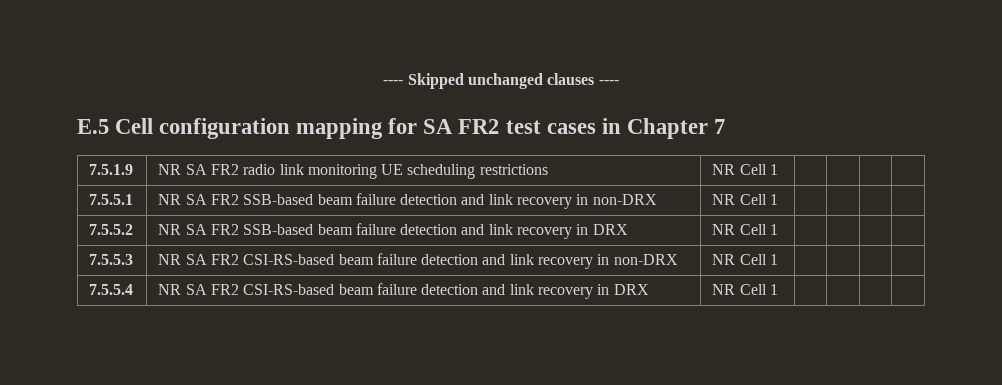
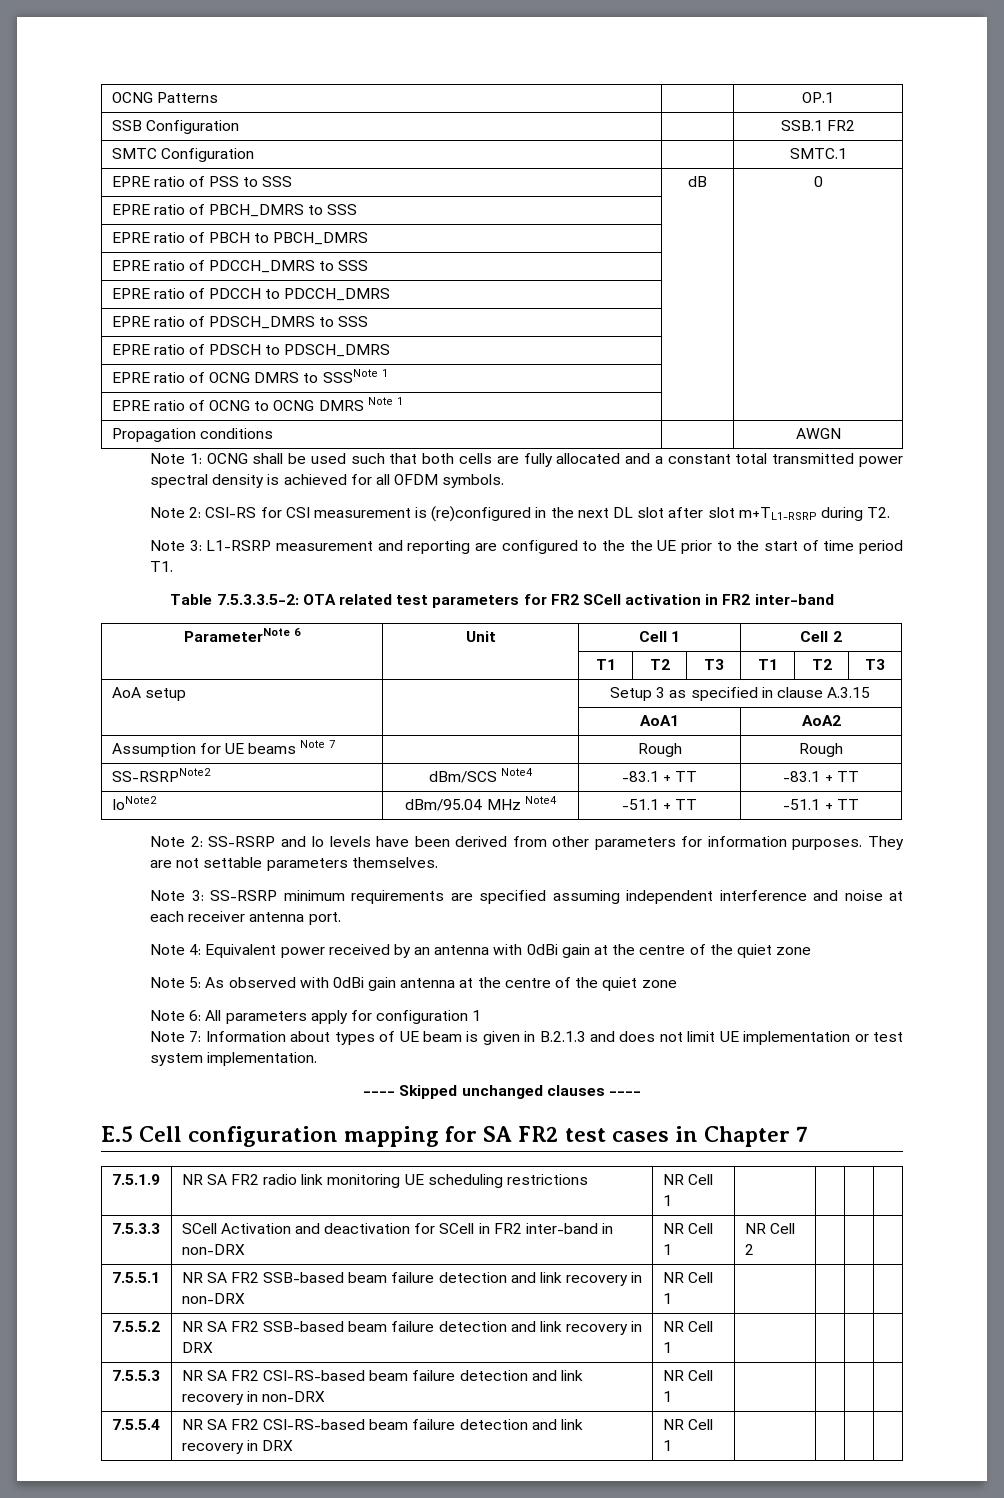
(383, 82) none -> [111,92,218,103] [802,92,834,103] [111,120,239,134] [780,120,856,131] [111,148,254,162] [789,148,847,159] [111,176,293,187] [688,176,707,187] [813,176,823,187] [111,204,358,217] [111,232,369,245] [111,260,369,273] [111,288,391,301] [111,316,369,329] [111,344,391,357] [111,369,388,383] [111,397,403,411] [111,428,273,442] [795,428,841,439] [150,453,904,467] [150,474,505,488] [150,506,891,522] [150,540,903,554] [150,561,174,572] [170,594,834,608] [183,628,302,642] [465,631,496,642] [638,631,681,642] [800,631,842,642] [595,659,616,670] [649,659,670,670] [703,659,724,670] [757,659,778,670] [811,659,832,670] [865,659,885,670] [111,687,186,701] [609,687,871,701] [640,715,679,726] [801,715,841,726] [111,740,336,757] [637,743,682,757] [799,743,843,757] [111,768,211,782] [428,768,534,783] [621,771,698,782] [783,771,859,782] [111,796,157,810] [405,796,557,811] [621,799,698,810] [783,799,859,810] [150,836,904,850] [150,857,438,871] [150,890,903,904] [150,911,341,925] [150,944,812,958] [150,977,677,991] [150,1010,482,1024] [150,1031,904,1045] [150,1052,318,1066] OCNG Patterns | | OP.1 // SSB Configuration | | SSB.1 FR2 // SMTC Configuration | | SMTC.1 // EPRE ratio of PSS to SSS | dB | 0 // EPRE ratio of PBCH_DMRS to SSS | | // EPRE ratio of PBCH to PBCH_DMRS | | // EPRE ratio of PDCCH_DMRS to SSS | | // EPRE ratio of PDCCH to PDCCH_DMRS | | // EPRE ratio of PDSCH_DMRS to SSS | | // EPRE ratio of PDSCH to PDSCH_DMRS | | // EPRE ratio of OCNG DMRS to SSSNote 1 | | // EPRE ratio of OCNG to OCNG DMRS Note 1 | | // Propagation conditions | | AWGN // Note 1: OCNG shall be used such that both cells are fully allocated and a constant total transmitted power spectral density is achieved for all OFDM symbols. // Note 2: CSI-RS for CSI measurement is (re)configured in the next DL slot after slot m+TL1-RSRP during T2. // Note 3: L1-RSRP measurement and reporting are configured to the the UE prior to the start of time period T1. // Table 7.5.3.3.5-2: OTA related test parameters for FR2 SCell activation in FR2 inter-band // ParameterNote 6 | Unit | Cell 1 | Cell 2 // | | T1 | T2 | T3 | T1 | T2 | T3 // AoA setup | | Setup 3 as specified in clause A.3.15 // | | AoA1 | AoA2 // Assumption for UE beams Note 7 | | Rough | Rough // SS-RSRPNote2 | dBm/SCS Note4 | -83.1 + TT | -83.1 + TT // IoNote2 | dBm/95.04 MHz Note4 | -51.1 + TT | -51.1 + TT // Note 2: SS-RSRP and Io levels have been derived from other parameters for information purposes. They are not settable parameters themselves. // Note 3: SS-RSRP minimum requirements are specified assuming independent interference and noise at each receiver antenna port. // Note 4: Equivalent power received by an antenna with 0dBi gain at the centre of the quiet zone // Note 5: As observed with 0dBi gain antenna at the centre of the quiet zone // Note 6: All parameters apply for configuration 1 // Note 7: Information about types of UE beam is given in B.2.1.3 and does not limit UE implementation or test system implementation. //
(778, 169) none -> [111,1223,160,1234] [181,1223,614,1234] [181,1244,245,1255] [662,1223,713,1234] [662,1244,672,1255] [744,1223,795,1234] [744,1244,754,1255] // 7.5.3.3 | SCell Activation and deactivation for SCell in FR2 inter-band in non-DRX | NR Cell 1 | NR Cell 2 | | |

